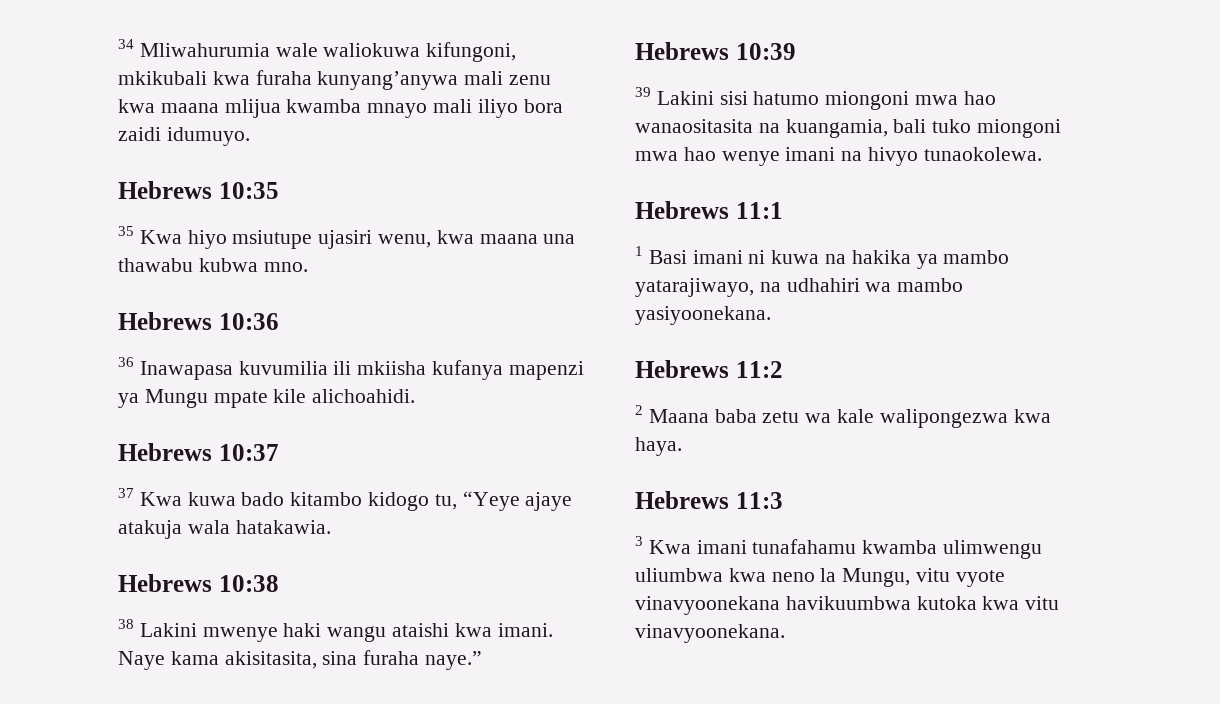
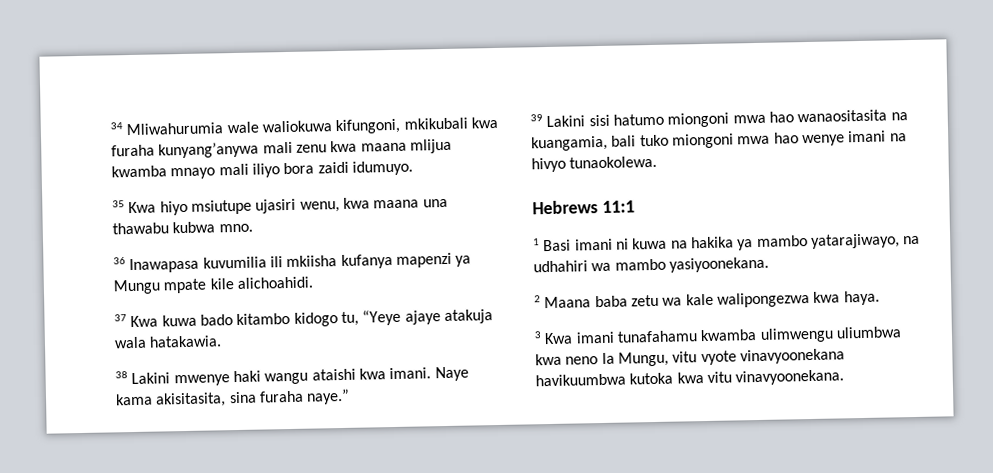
[118,181,279,199] // Hebrews 10:35 -> (413, 168) none
[118,312,279,330] // Hebrews 10:36 -> (253, 228) none
[118,443,279,461] // Hebrews 10:37 -> (313, 282) none
[118,574,279,592] // Hebrews 10:38 -> (223, 341) none
[635,42,796,60] // Hebrews 10:39 -> (351, 396) none
[635,360,783,378] // Hebrews 11:2 -> (769, 264) none
[635,491,783,509] // Hebrews 11:3 -> (880, 298) none

